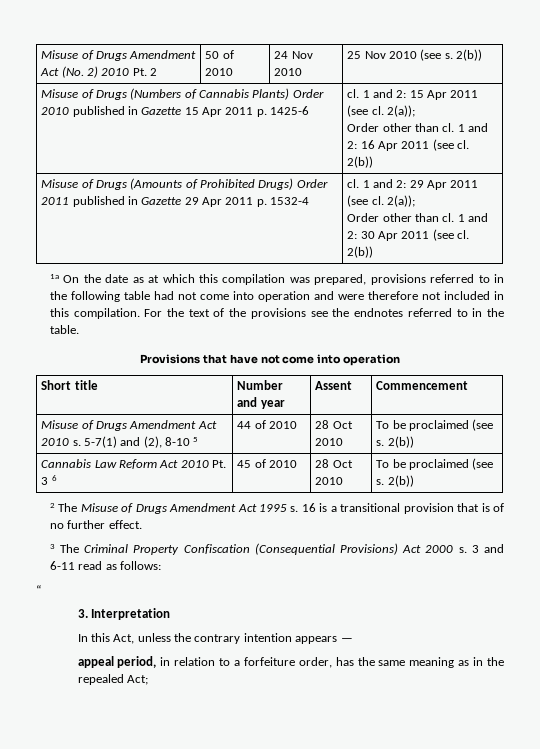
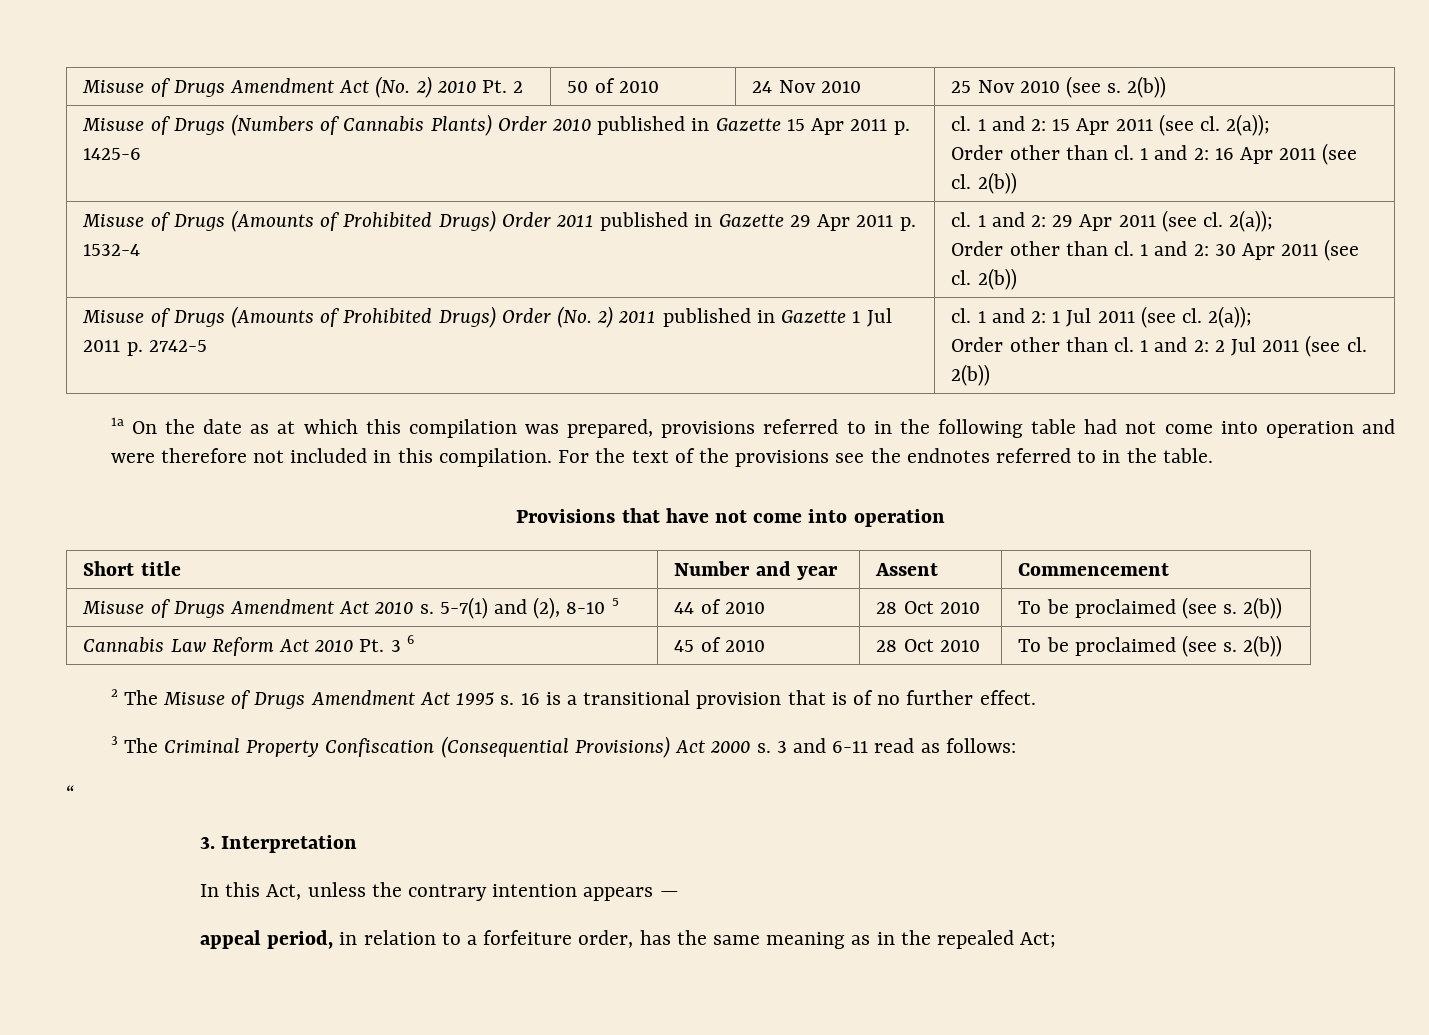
(374, 252) none -> [82,306,892,328] [83,340,207,356] [951,306,1253,328] [951,335,1367,357] [951,364,991,386] // Misuse of Drugs (Amounts of Prohibited Drugs) Order (No. 2) 2011 published in Gazette 1 Jul 2011 p. 2742-5 | cl. 1 and 2: 1 Jul 2011 (see cl. 2(a)); // Order other than cl. 1 and 2: 2 Jul 2011 (see cl. 2(b))

